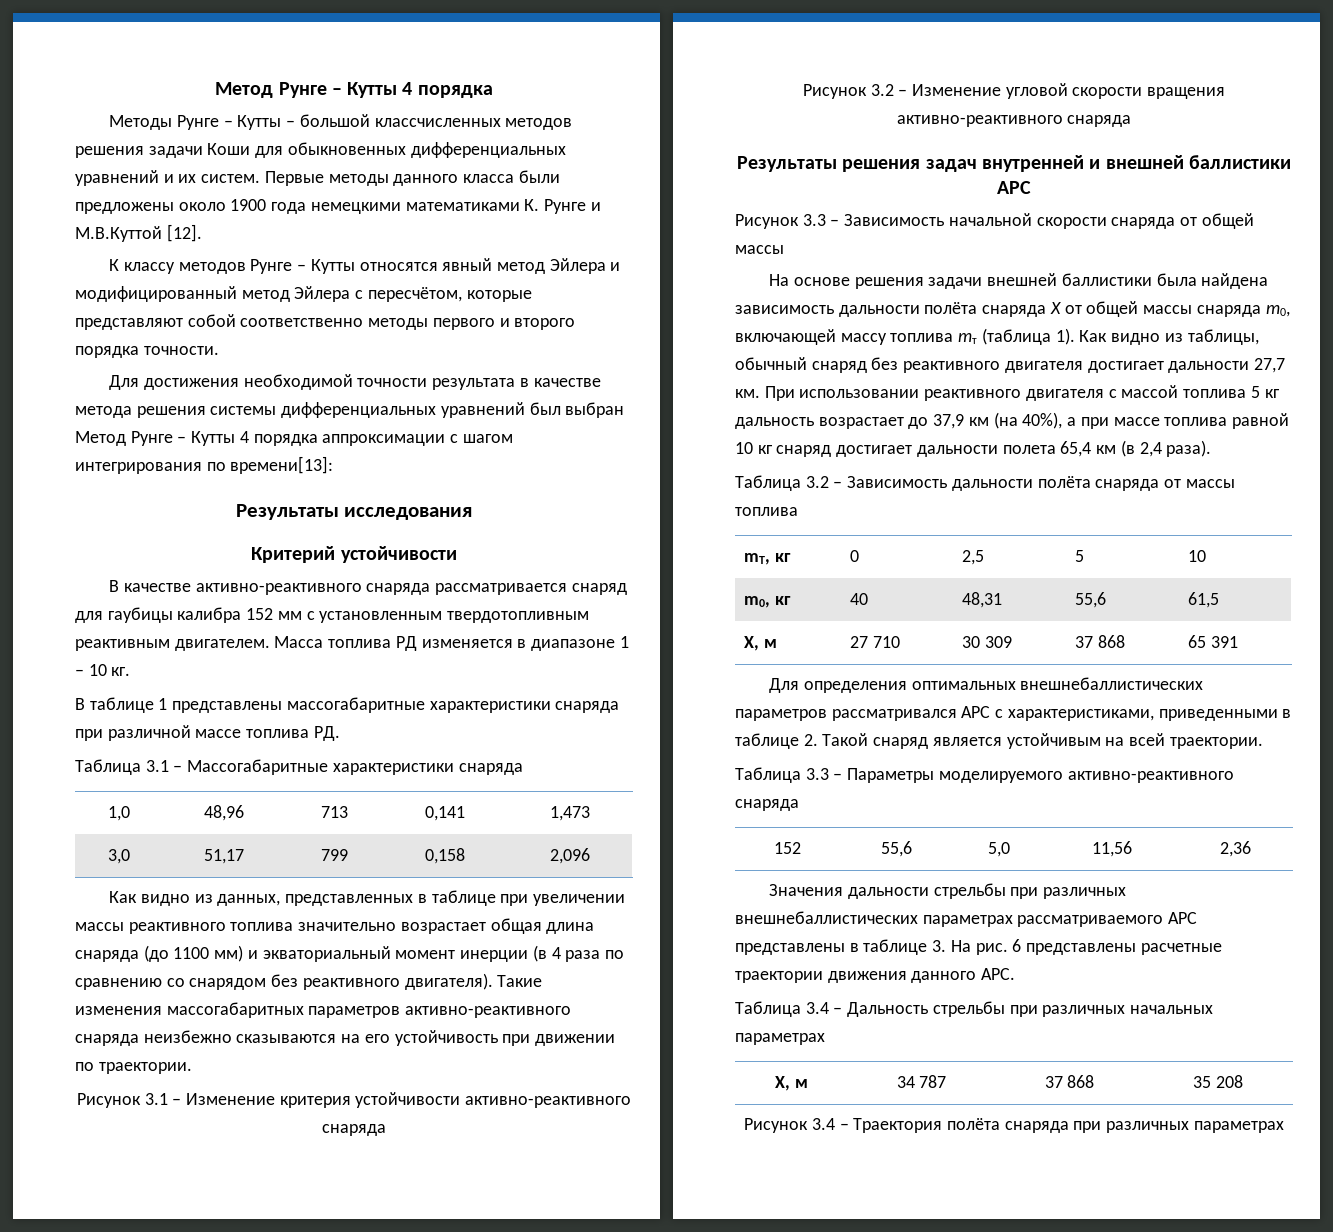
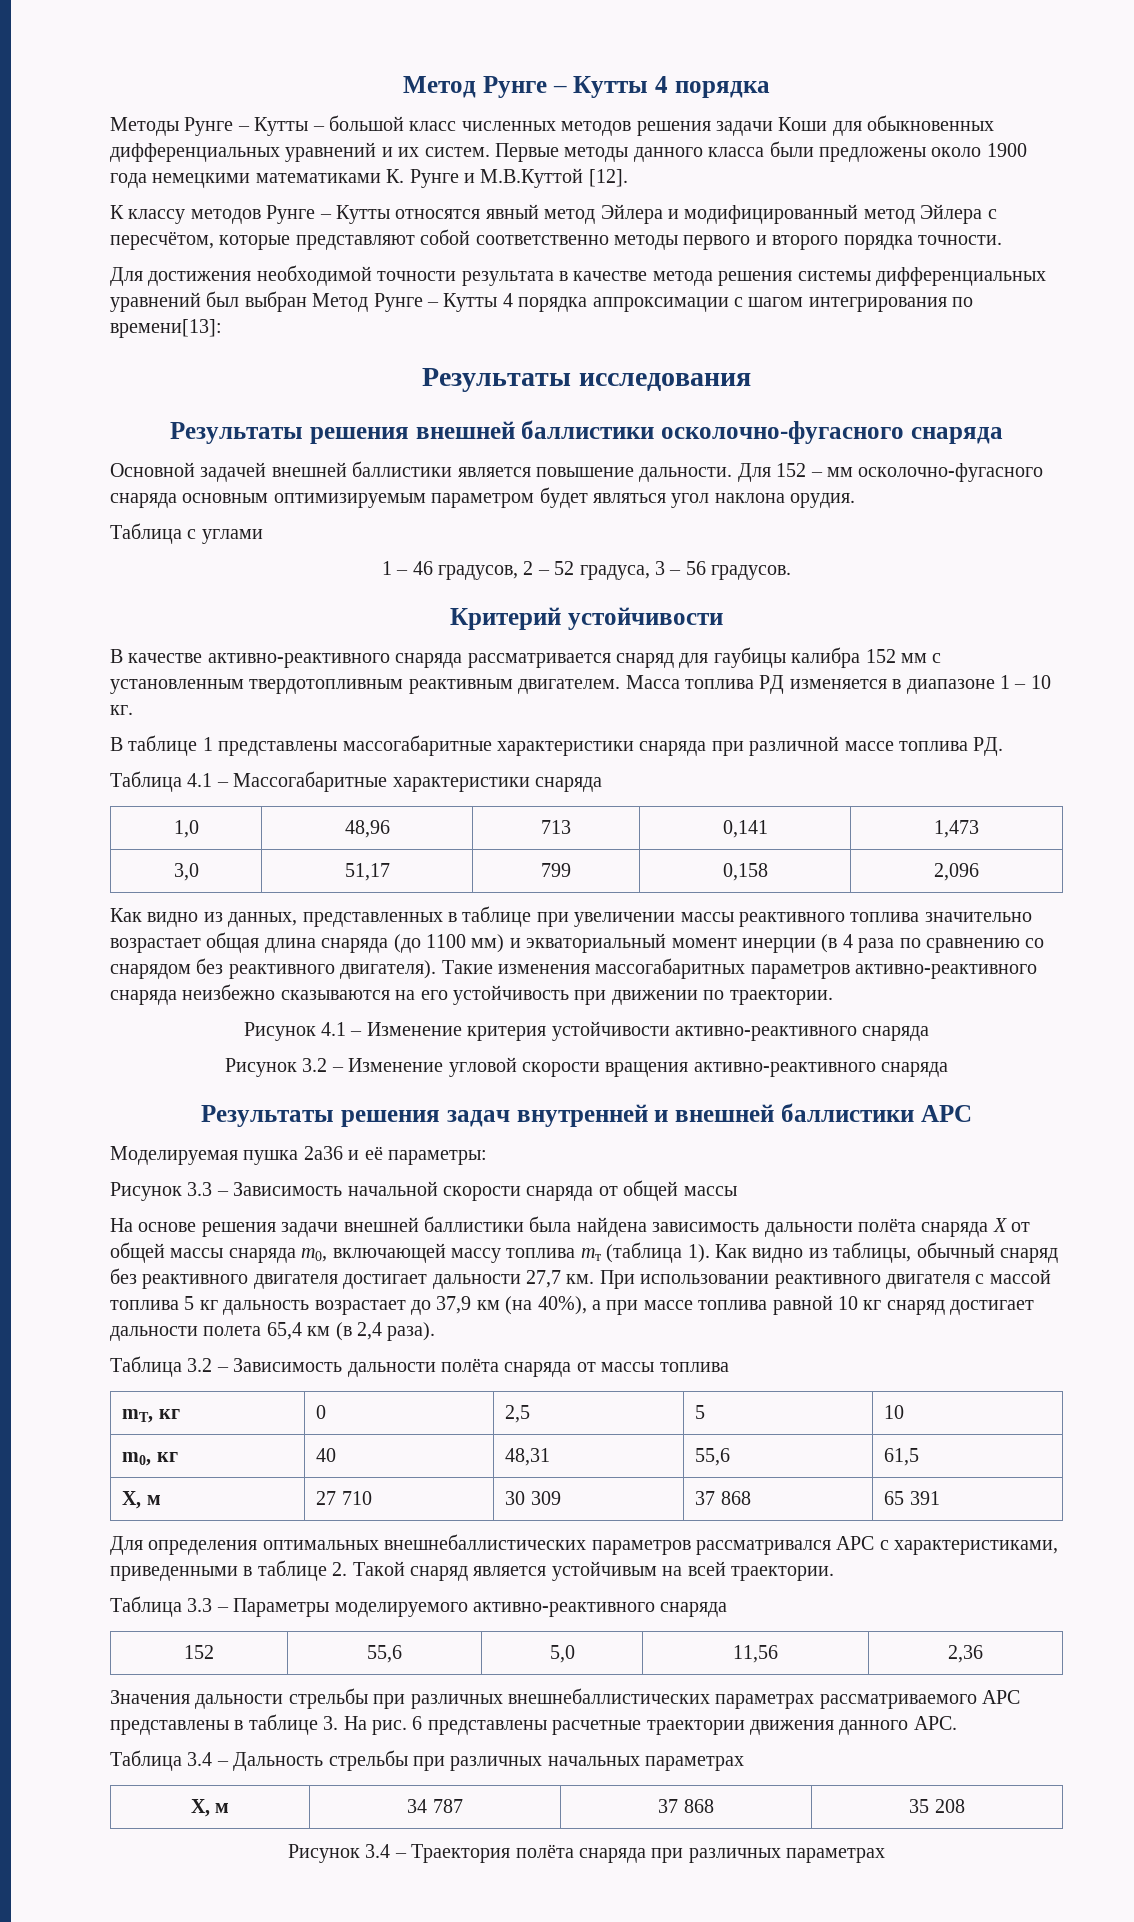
[374,118,501,127] классчисленных -> [409,121,556,131] класс численных
(473, 513) none -> [170,420,1003,444] [110,461,1044,482] [110,487,856,508] [110,523,263,544] [381,561,792,580] // Результаты решения внешней баллистики осколочно-фугасного снаряда // Основной задачей внешней баллистики является повышение дальности. Для 152 – мм осколочно-фугасного снаряда основным оптимизируемым параметром будет являться угол наклона орудия. // Таблица с углами // 1 – 46 градусов, 2 – 52 градуса, 3 – 56 градусов.
[145,760,169,772] 3.1 -> [187,773,213,787] 4.1
[144,1093,168,1105] 3.1 -> [321,1022,346,1036] 4.1
(1031, 187) none -> [110,1146,487,1165] // Моделируемая пушка 2а36 и её параметры:

